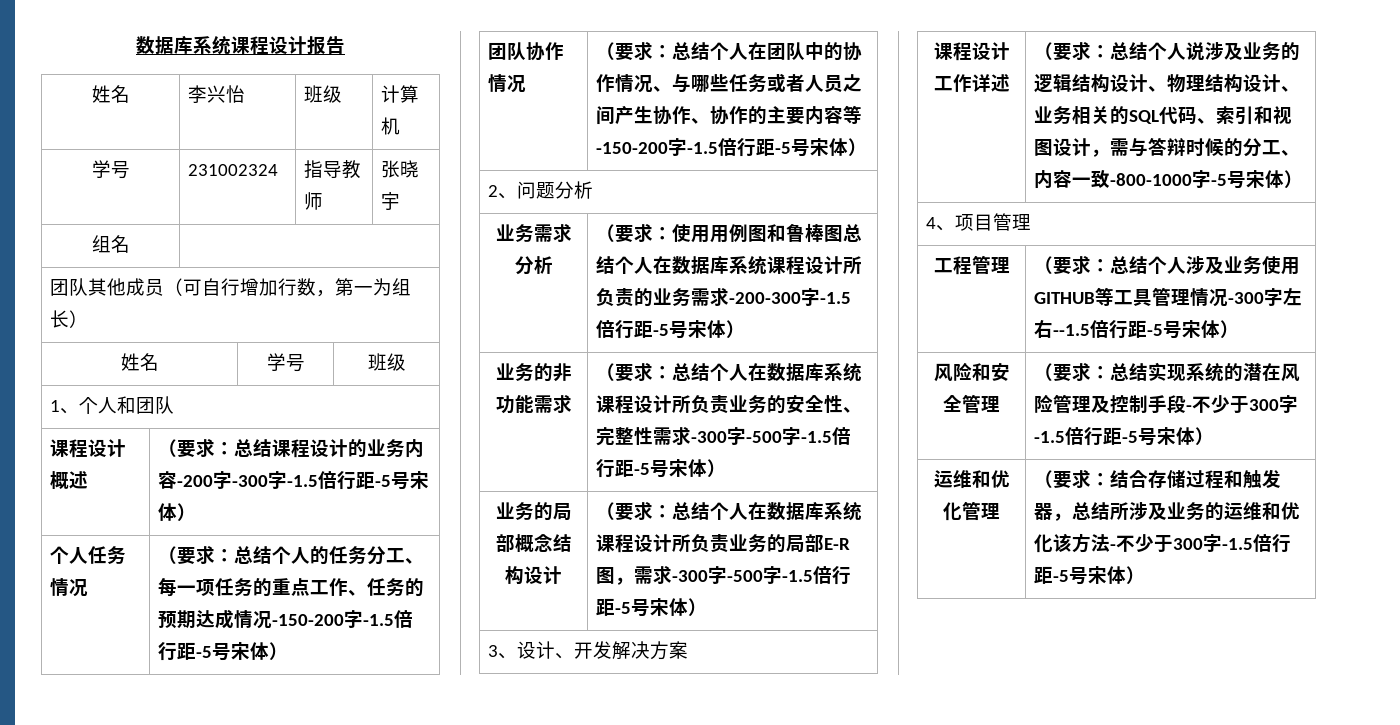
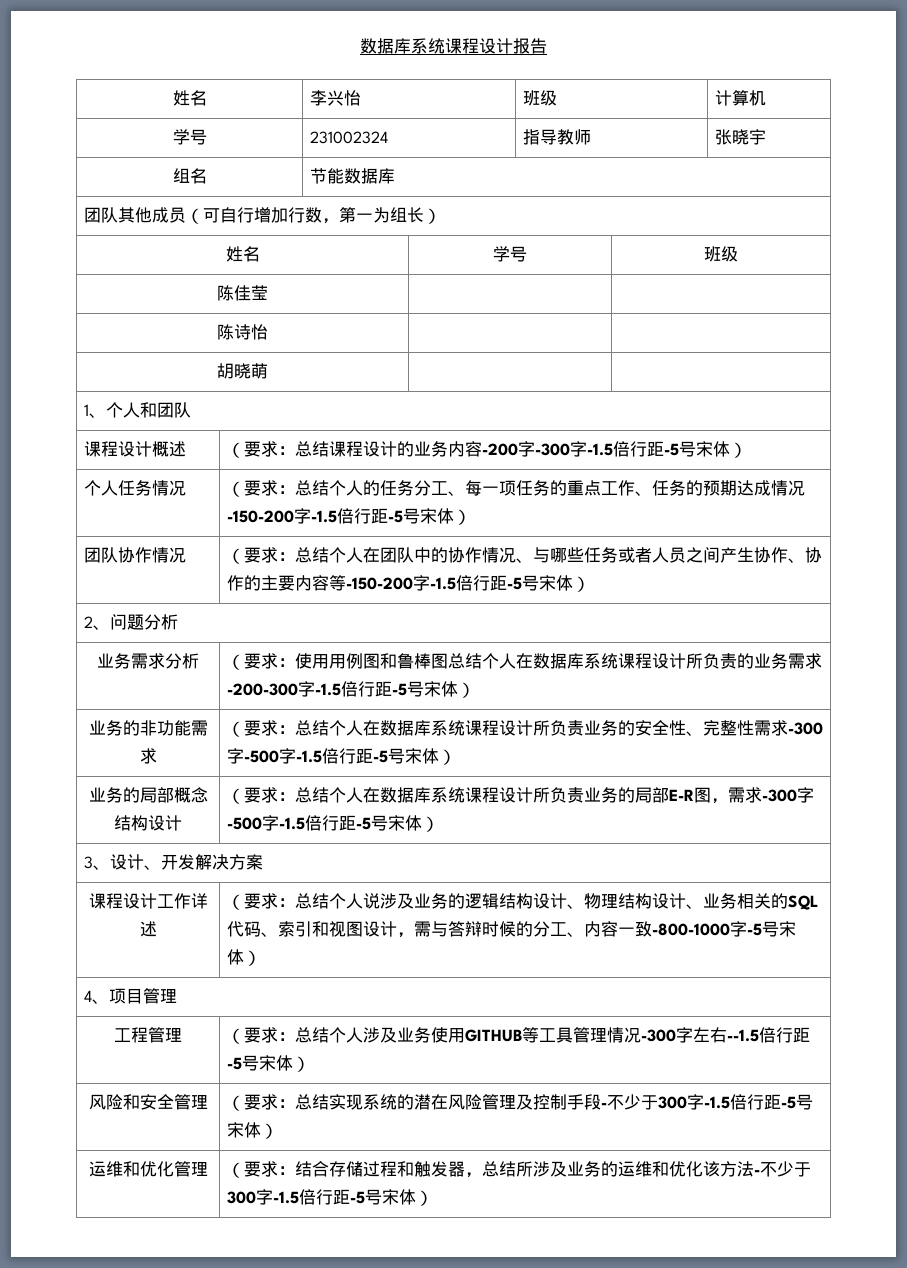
(130, 244) none -> [309,168,395,184] 节能数据库
(406, 362) none -> [217,285,268,301] [217,324,268,340] [217,363,268,379] // 陈佳莹 | | // 陈诗怡 | | // 胡晓萌 | |

